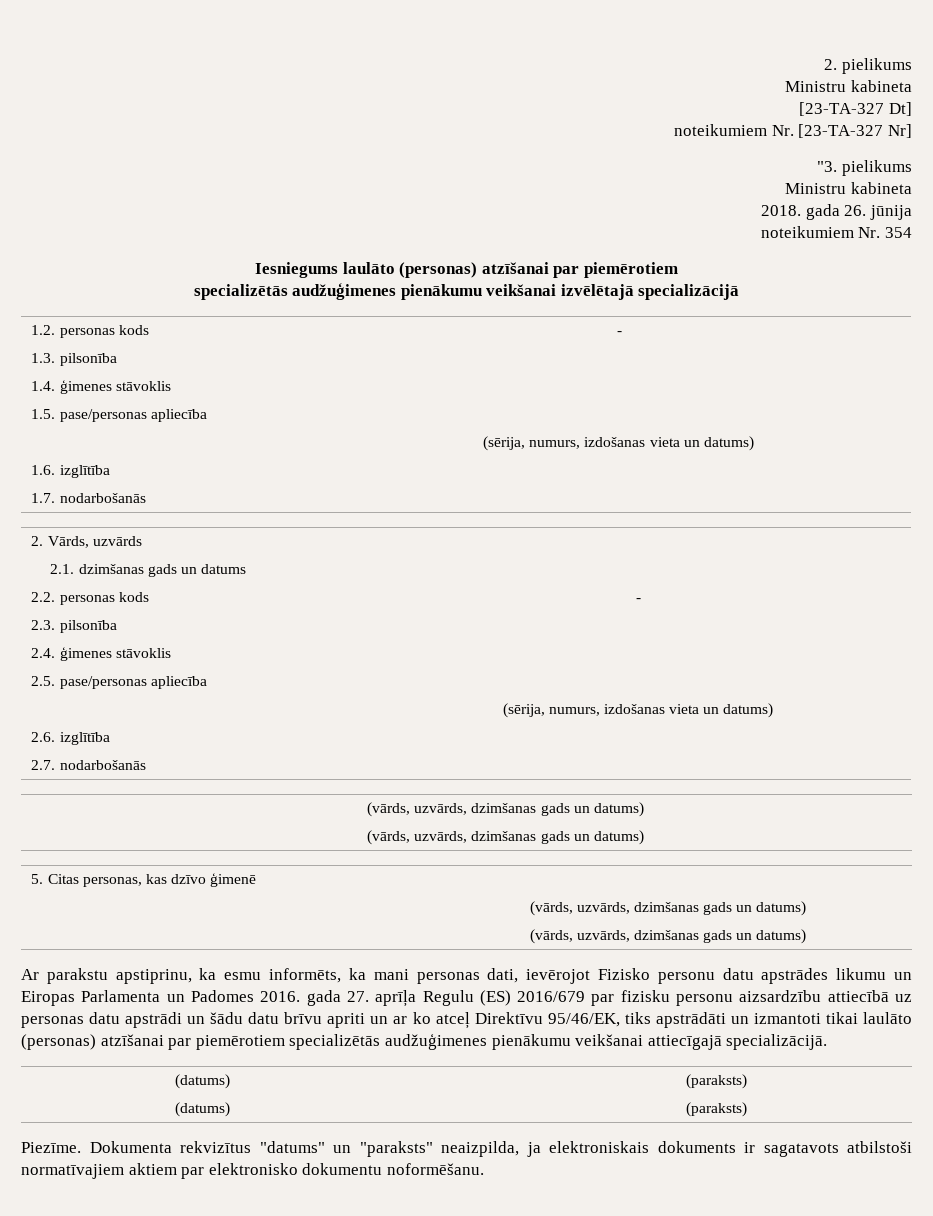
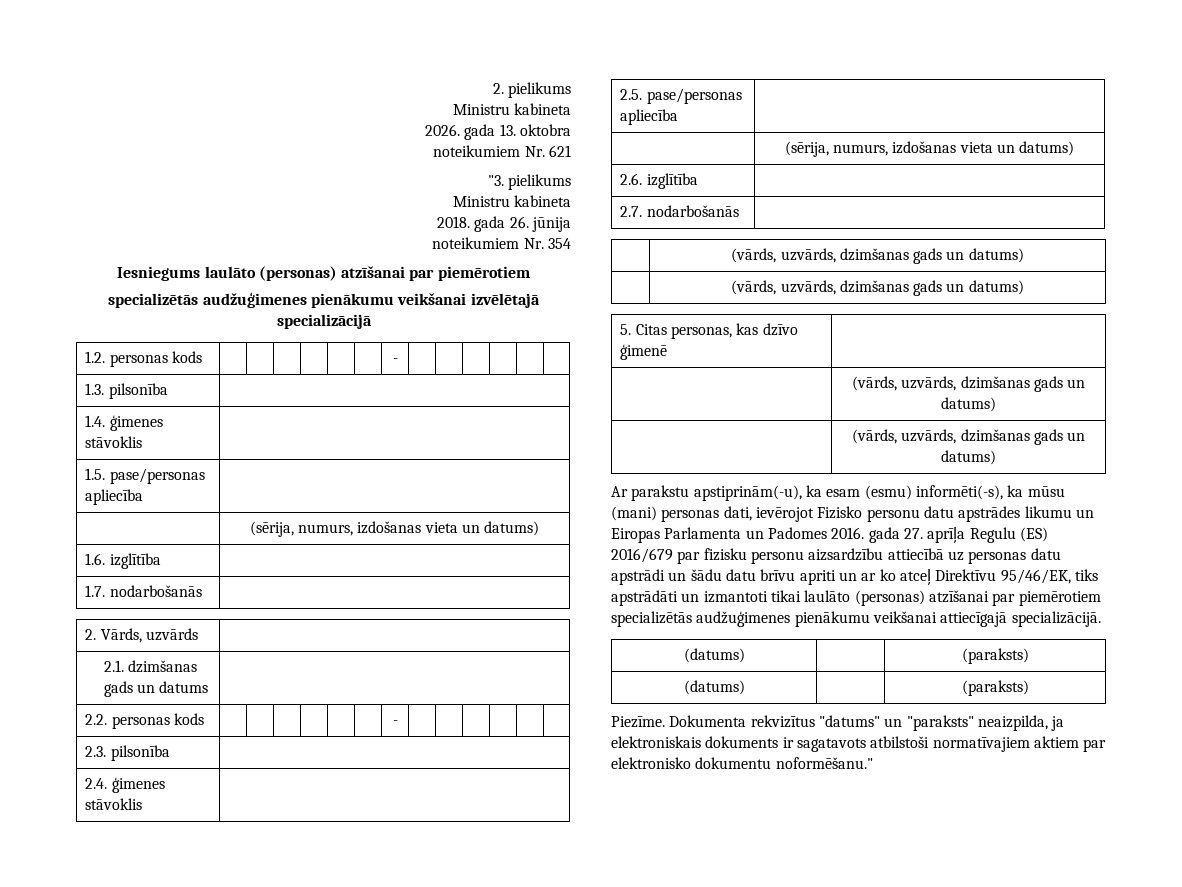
[799,102,912,116] [674,124,913,138] [23-TA-327 Dt] // noteikumiem Nr. [23-TA-327 Nr] -> [425,124,571,140] [433,145,571,157] 2026. gada 13. oktobra // noteikumiem Nr. 621
[115,968,409,984] apstiprinu, ka esmu informēts, ka mani -> [693,485,1065,501] [611,506,657,521] apstiprinām(-u), ka esam (esmu) informēti(-s), ka mūsu (mani)
[386,1163,484,1175] noformēšanu. -> [775,757,873,769] noformēšanu."

